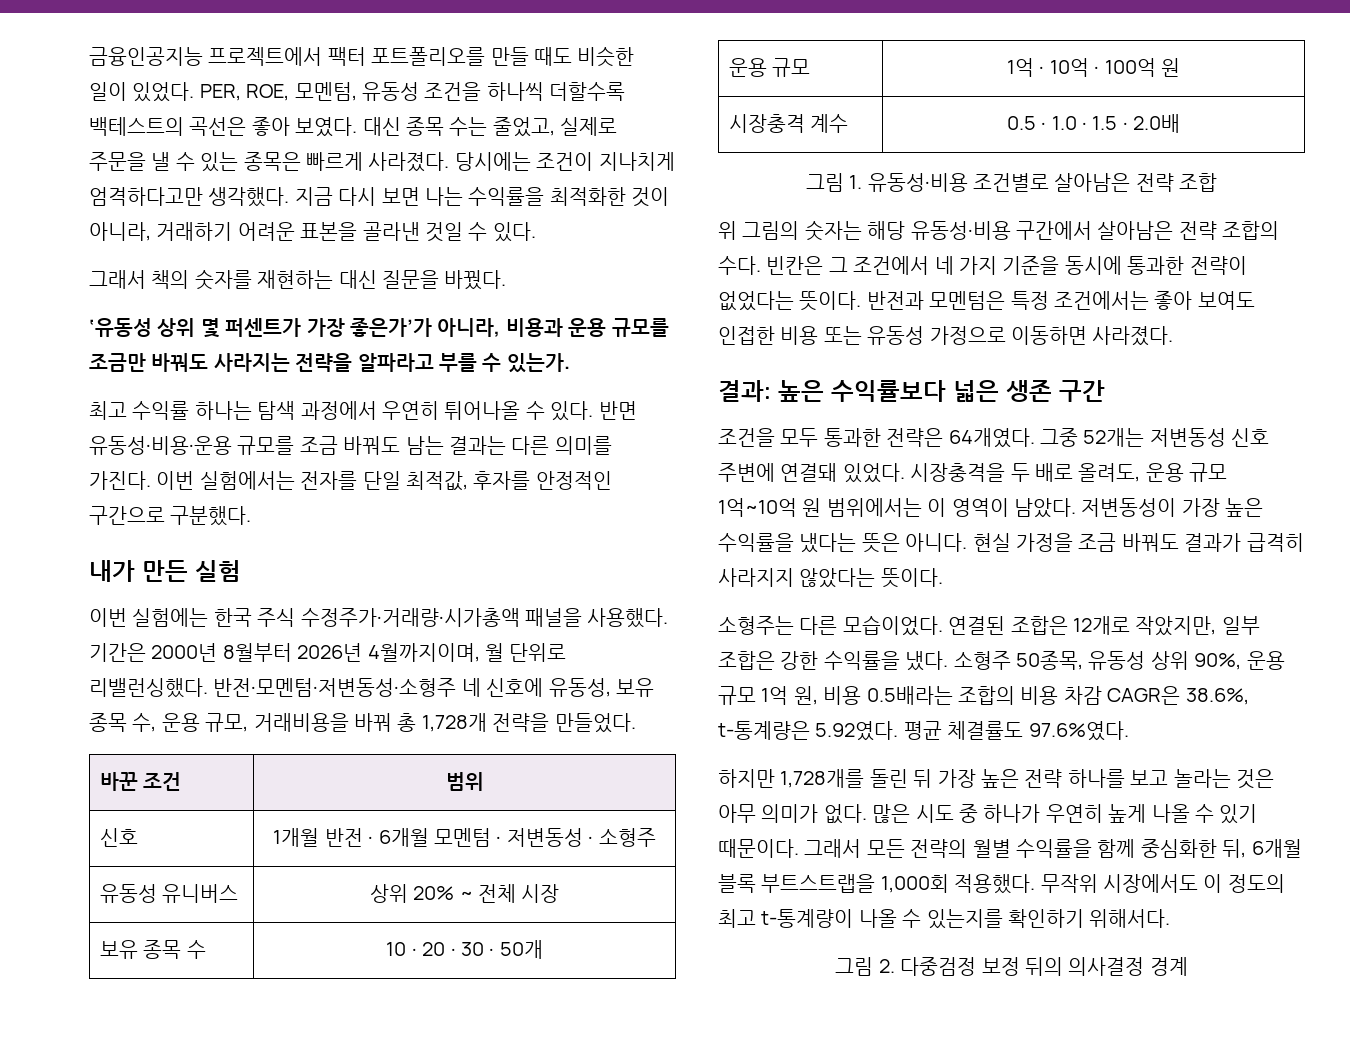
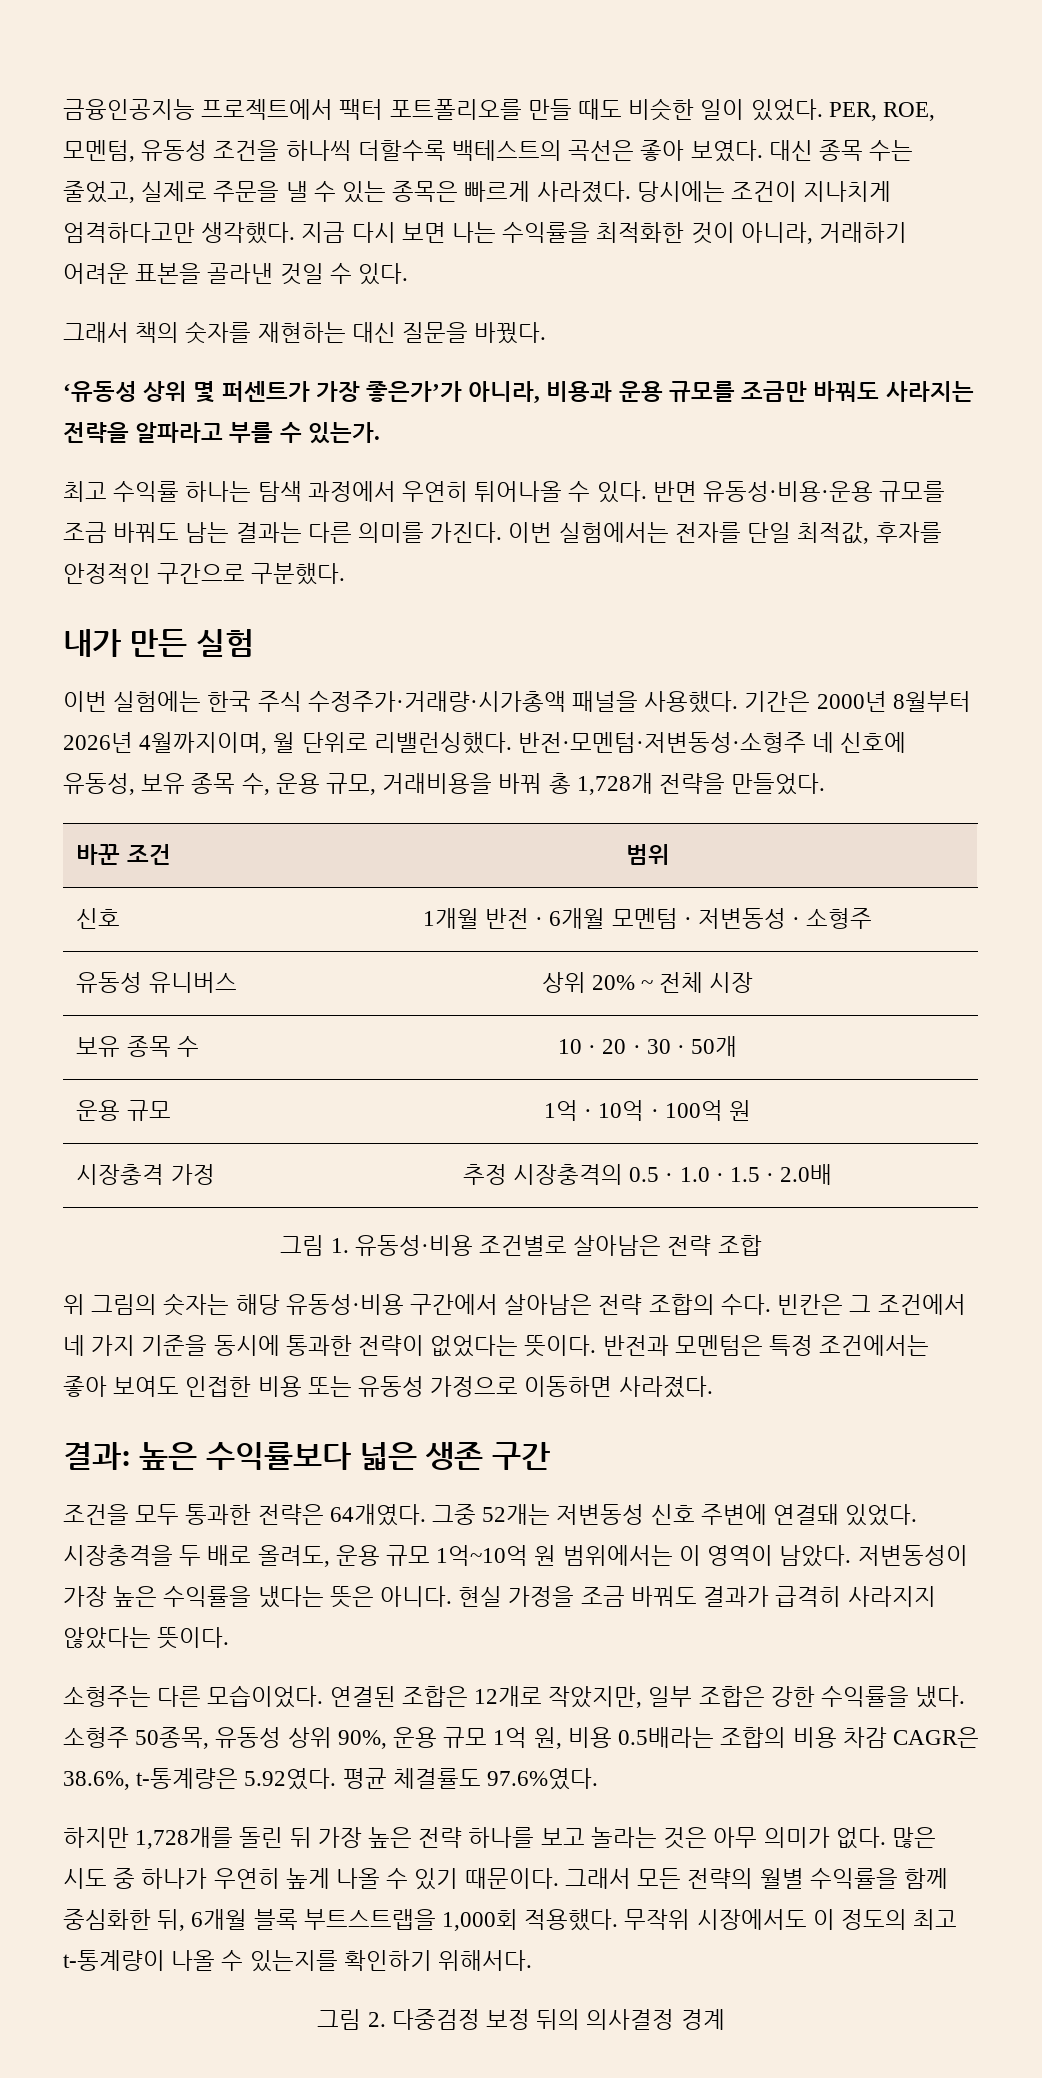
[810,114,849,133] 계수 | -> [170,1164,215,1185] [462,1164,623,1185] 가정 | 추정 시장충격의

